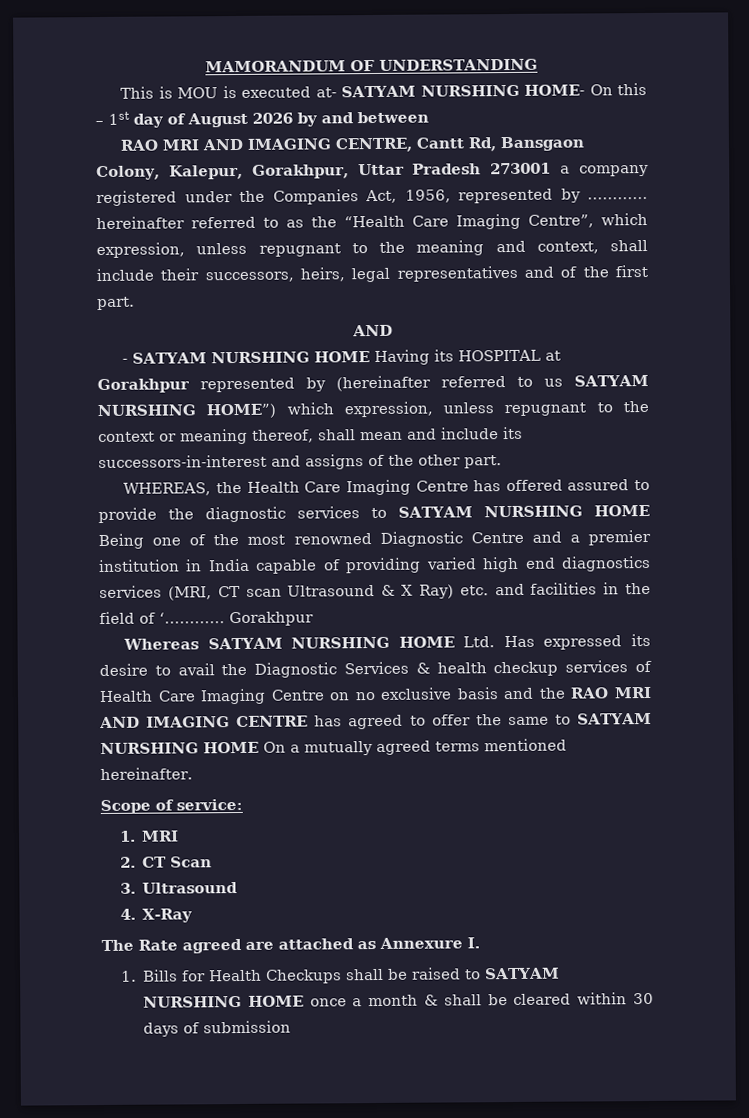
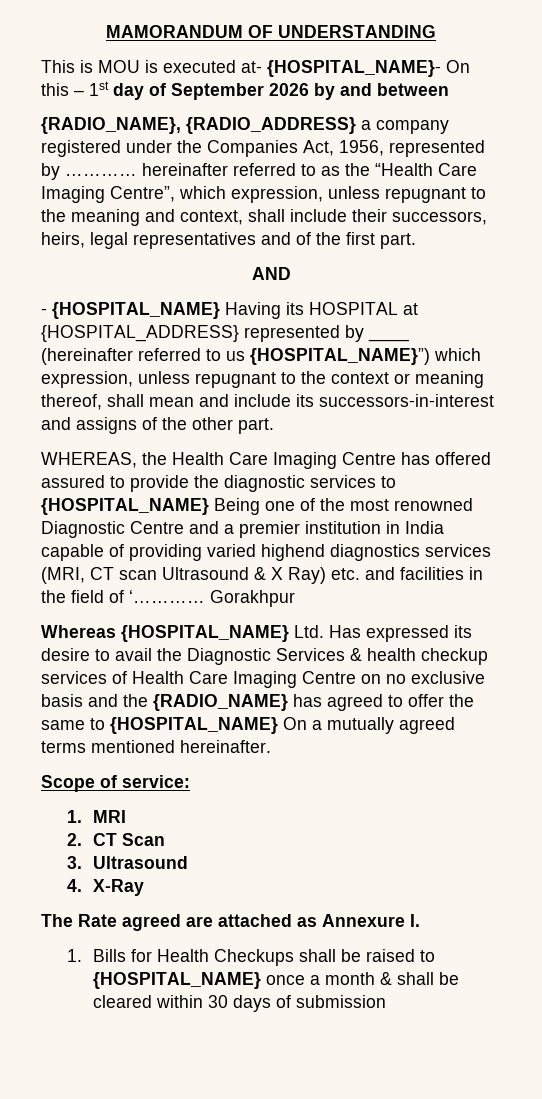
[341,84,586,98] SATYAM NURSHING HOME- -> [267,60,441,77] {HOSPITAL_NAME}-
[187,112,248,128] August -> [171,83,264,100] September
[120,136,586,153] [96,162,552,181] RAO MRI AND IMAGING CENTRE, Cantt Rd, Bansgaon Colony, Kalepur, Gorakhpur, Uttar Pradesh 273001 -> [41,117,356,134] {RADIO_NAME}, {RADIO_ADDRESS}
[132,351,371,364] SATYAM NURSHING HOME -> [52,302,220,319] {HOSPITAL_NAME}
[97,377,327,394] Gorakhpur represented by -> [41,325,409,342] {HOSPITAL_ADDRESS} represented by ____
[574,374,650,387] [97,403,277,419] SATYAM NURSHING HOME”) -> [250,348,430,365] {HOSPITAL_NAME}”)
[398,504,651,518] SATYAM NURSHING HOME -> [41,498,209,515] {HOSPITAL_NAME}
[482,556,556,573] high end -> [261,544,325,561] highend
[207,636,455,650] SATYAM NURSHING HOME -> [121,625,289,642] {HOSPITAL_NAME}
[570,686,652,699] [99,715,309,729] RAO MRI AND IMAGING CENTRE -> [153,694,288,711] {RADIO_NAME}
[577,712,653,725] [100,741,259,755] SATYAM NURSHING HOME -> [110,717,278,734] {HOSPITAL_NAME}
[485,967,561,980] [143,995,304,1008] SATYAM NURSHING HOME -> [92,972,261,989] {HOSPITAL_NAME}

